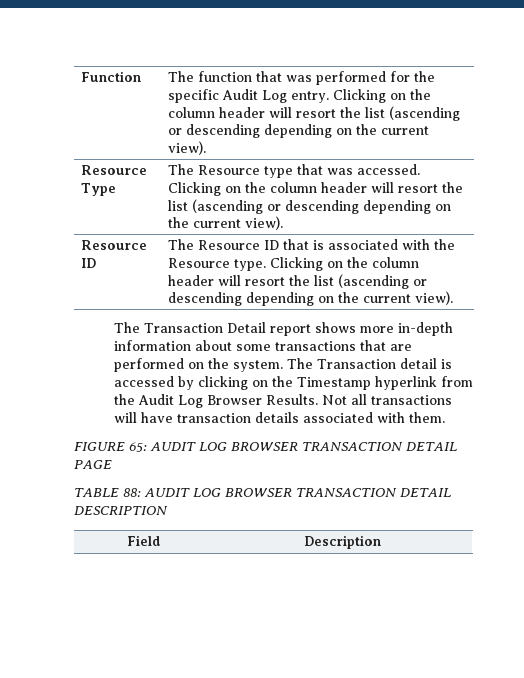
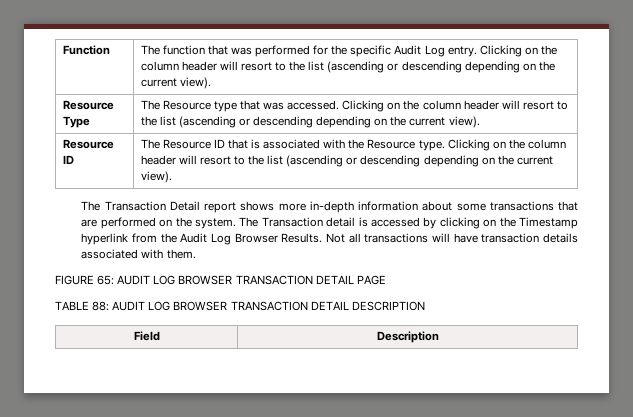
(337, 113) none -> [274,62,286,71] to
(439, 188) none -> [556,101,568,110] to
(286, 281) none -> [233,156,245,165] to

